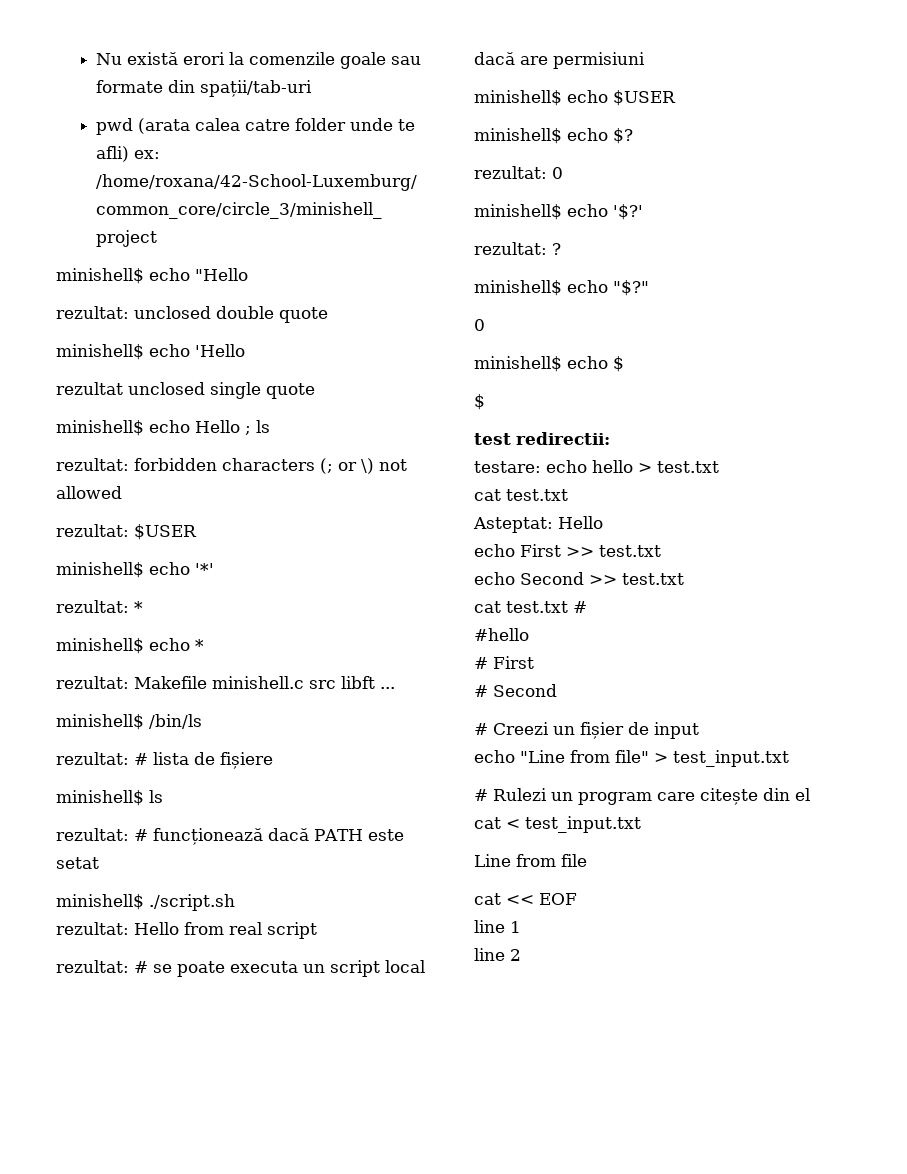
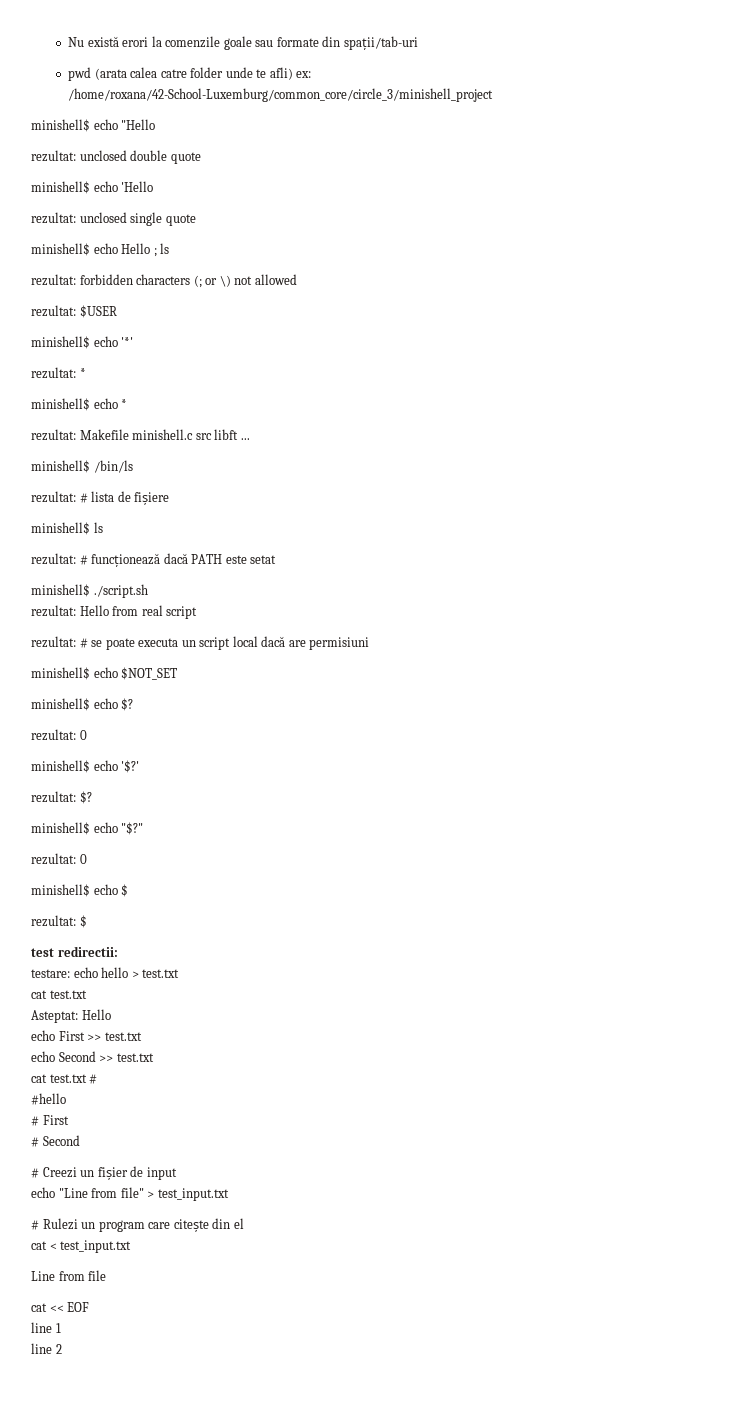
[56,382,123,395] rezultat -> [31,212,76,224] rezultat:
[613,90,676,106] $USER -> [121,667,178,680] $NOT_SET
[552,243,561,255] ? -> [79,791,92,804] $?
(649, 288) none -> [31,853,76,865] rezultat:
(624, 364) none -> [31,915,76,927] rezultat:

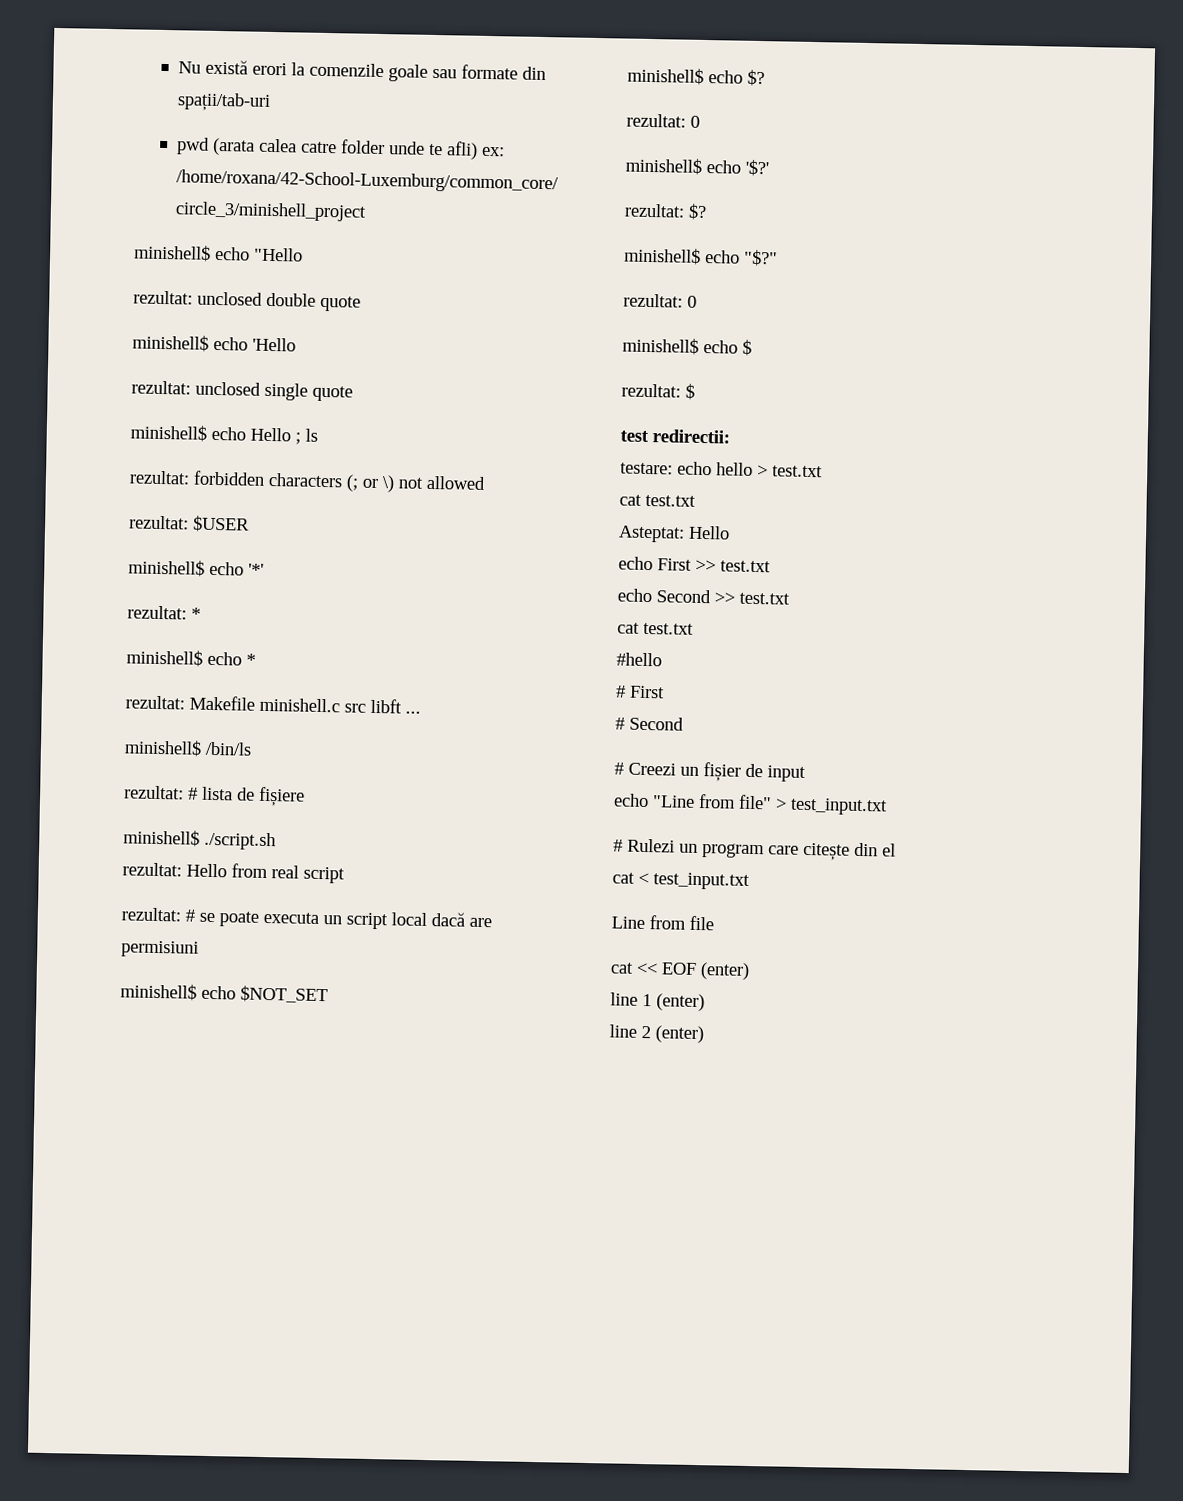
[31,522,103,535] [31,553,277,567] // minishell$ ls // rezultat: # funcționează dacă PATH este setat -> (305, 796) none
[89,1074,98,1084] # -> (694, 628) none
(90, 1307) none -> [700,962,750,980] (enter)
(61, 1328) none -> [656,993,705,1012] (enter)
(62, 1349) none -> [655,1025,704,1044] (enter)

